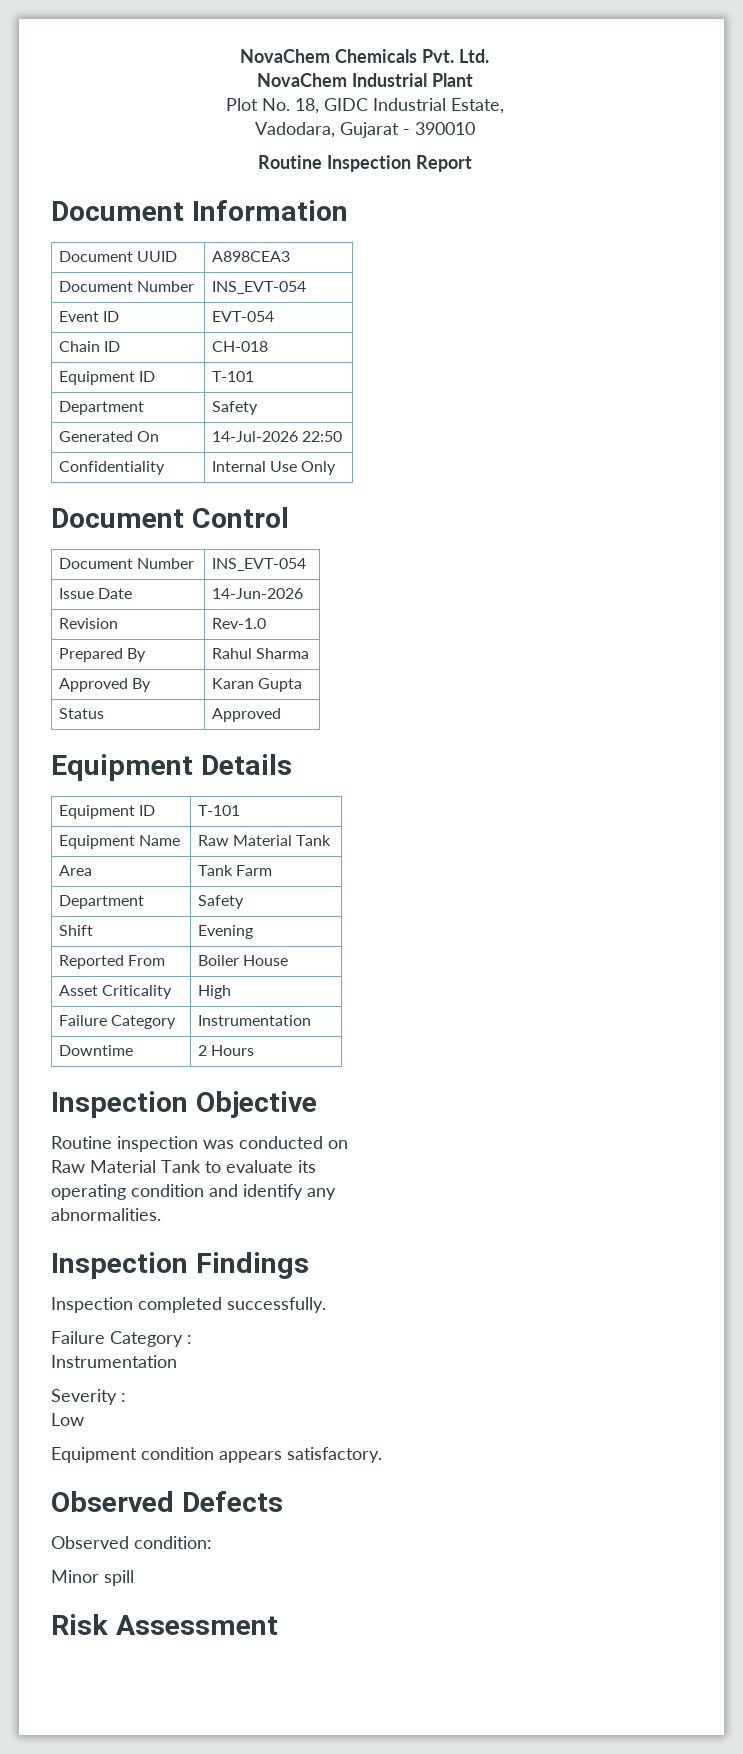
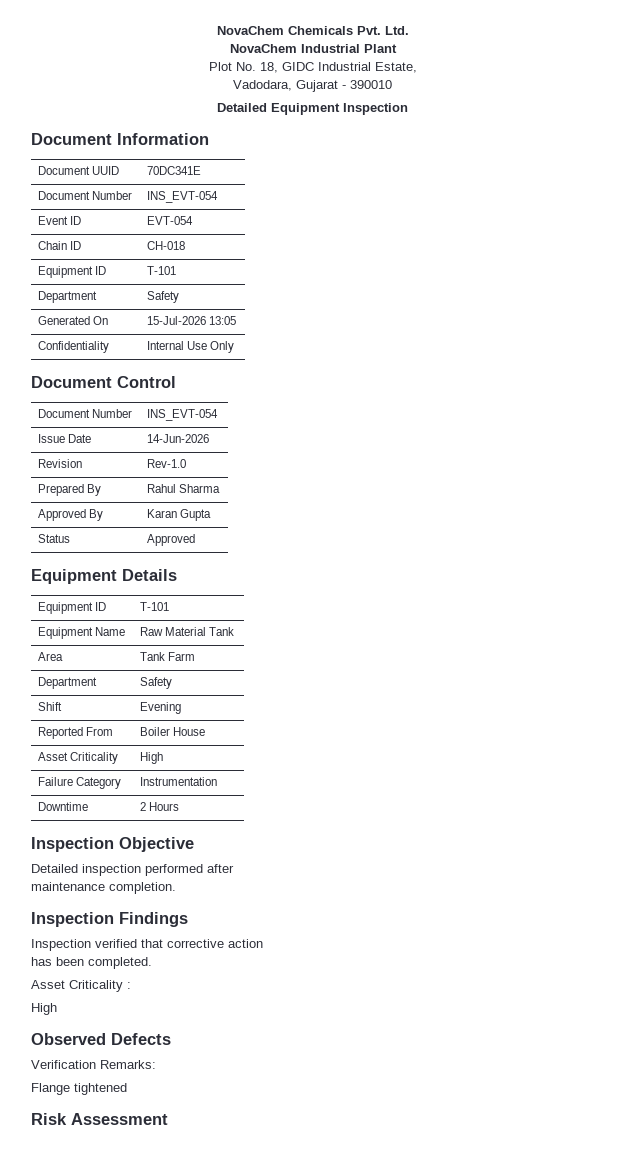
[257,155,472,172] Routine Inspection Report -> [217,103,408,115] Detailed Equipment Inspection
[211,251,290,262] A898CEA3 -> [146,166,201,175] 70DC341E
[211,431,343,442] 14-Jul-2026 22:50 -> [146,316,236,325] 15-Jul-2026 13:05
[51,1136,348,1152] [51,1160,316,1173] [51,1184,336,1200] [51,1208,161,1221] [51,1252,309,1279] [51,1297,326,1313] [51,1331,192,1347] [51,1355,177,1368] [51,1389,126,1405] [51,1413,84,1426] [51,1447,382,1463] [51,1491,283,1512] [51,1536,212,1549] [51,1570,134,1586] Routine inspection was conducted on // Raw Material Tank to evaluate its // operating condition and identify any // abnormalities. // Inspection Findings // Inspection completed successfully. // Failure Category : // Instrumentation // Severity : // Low // Equipment condition appears satisfactory. // Observed Defects // Observed condition: // Minor spill -> [31,864,234,876] [31,882,176,894] [31,912,188,927] [31,939,263,951] [31,957,152,969] [31,980,131,992] [31,1003,57,1015] [31,1033,171,1045] [31,1060,156,1069] [31,1083,127,1095] Detailed inspection performed after // maintenance completion. // Inspection Findings // Inspection verified that corrective action // has been completed. // Asset Criticality : // High // Observed Defects // Verification Remarks: // Flange tightened

